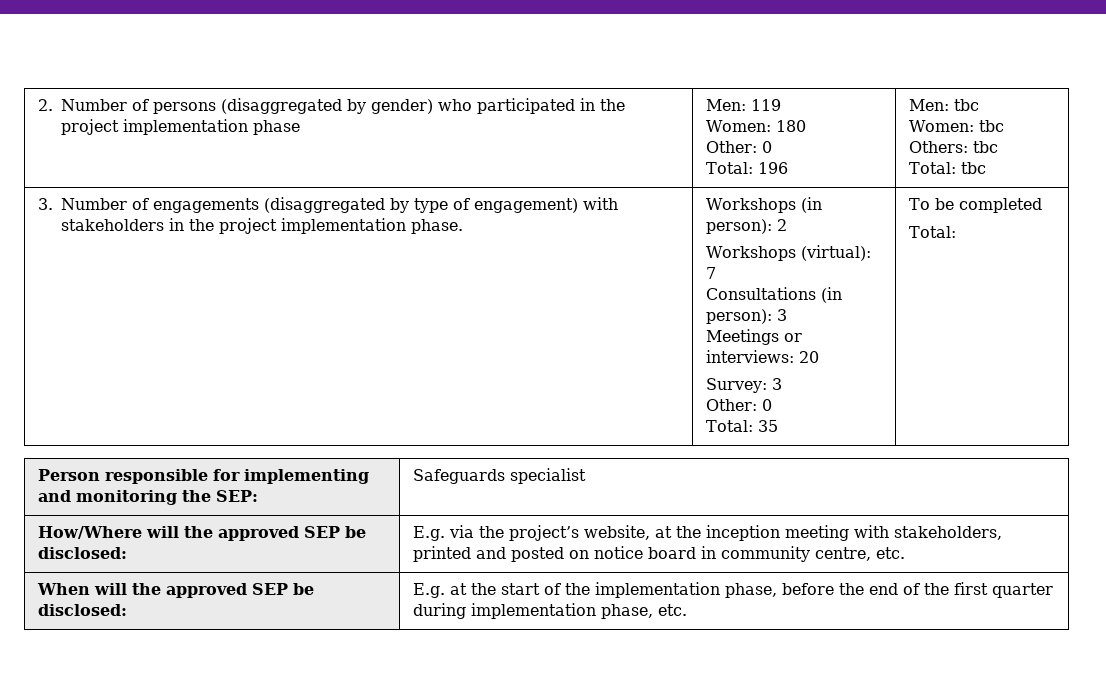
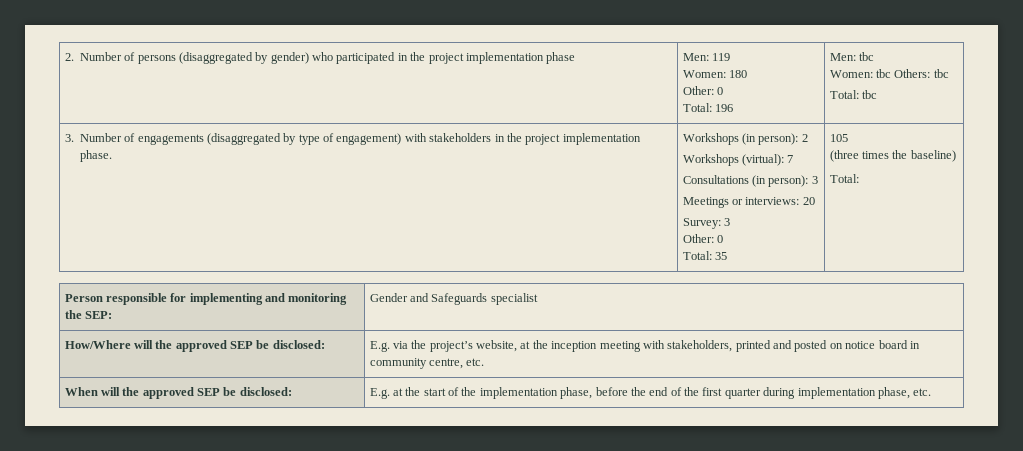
[908,198,1042,213] To be completed -> [829,134,848,142] [829,150,956,162] 105 // (three times the baseline)
(258, 496) none -> [369,293,429,302] Gender and

